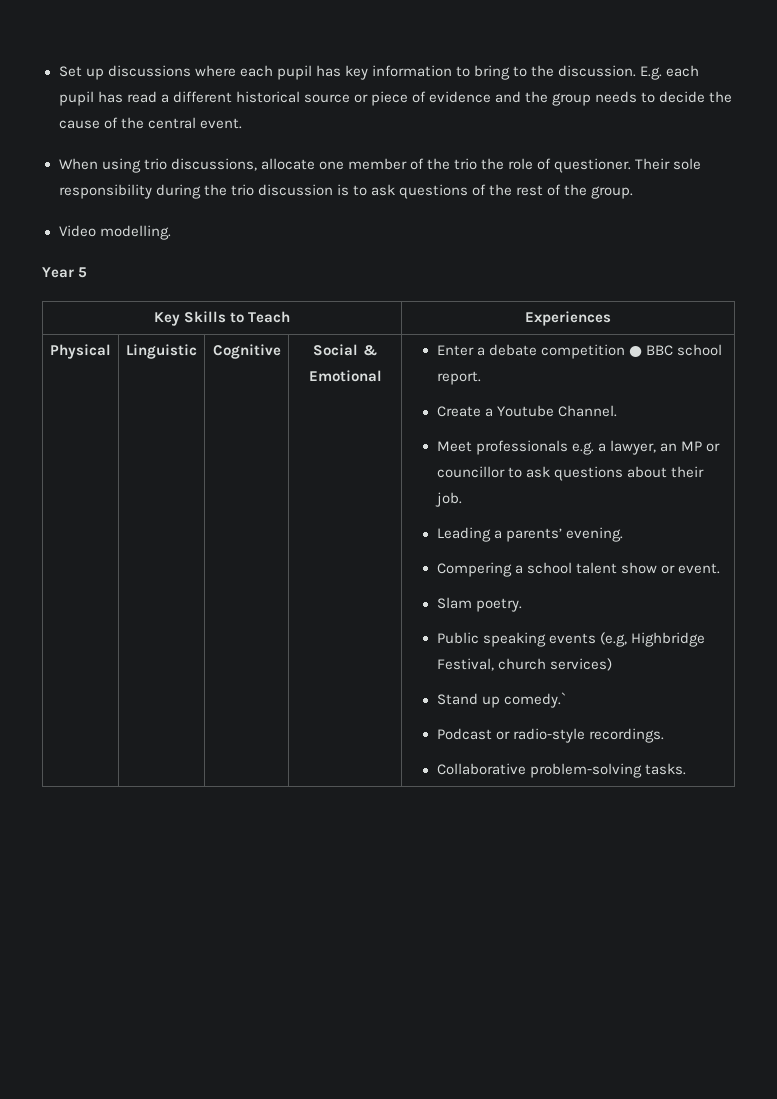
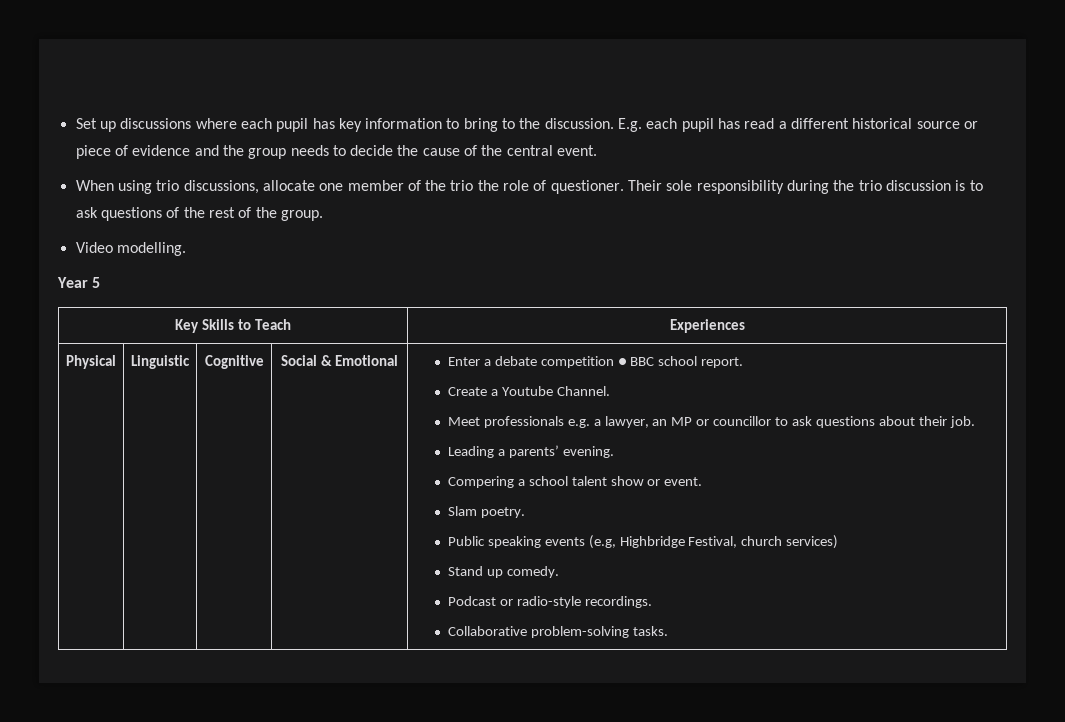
[504,692,567,708] comedy.` -> [506,566,559,578] comedy.

